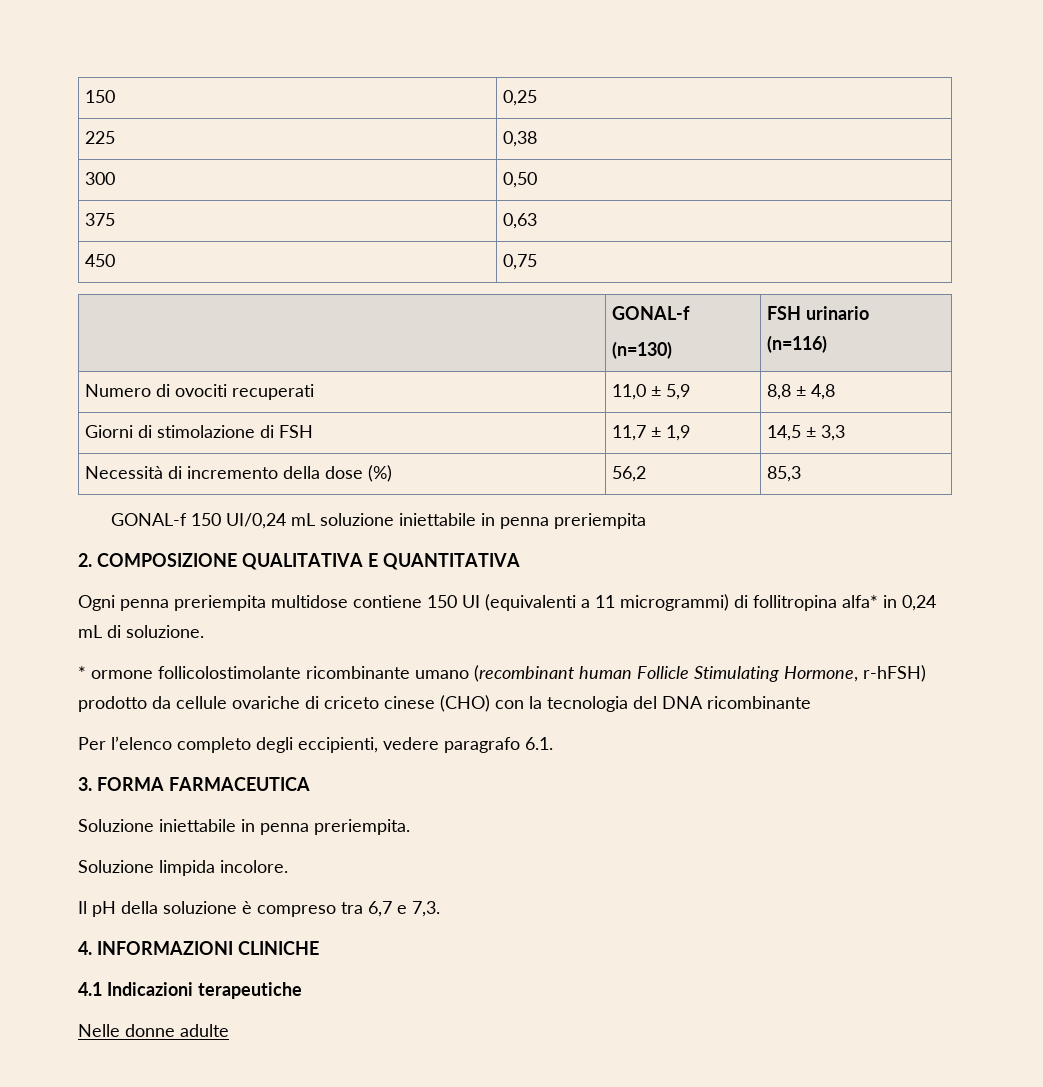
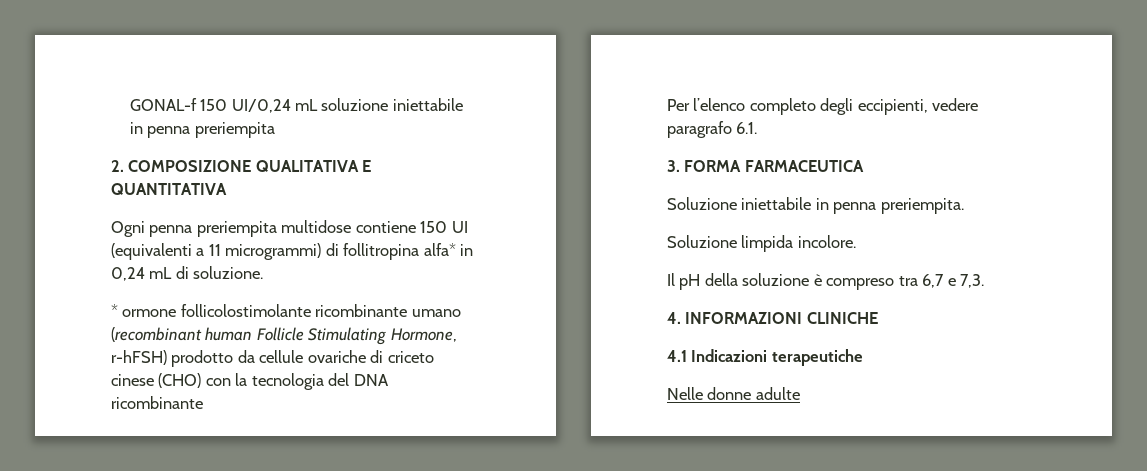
[85,90,116,103] [503,90,538,106] [85,131,116,144] [503,131,538,147] [85,172,116,185] [503,172,538,188] [85,213,116,226] [503,213,538,229] [85,254,116,267] [503,254,538,270] [612,306,691,320] [612,341,673,359] [767,306,870,320] [767,335,828,353] [85,384,315,400] [612,384,691,400] [767,384,836,400] [85,425,314,438] [612,425,691,441] [767,425,846,441] [85,465,393,482] [612,466,647,482] [767,466,802,482] 150 | 0,25 // 225 | 0,38 // 300 | 0,50 // 375 | 0,63 // 450 | 0,75 // | GONAL-f // (n=130) | FSH urinario // (n=116) // Numero di ovociti recuperati | 11,0 ± 5,9 | 8,8 ± 4,8 // Giorni di stimolazione di FSH | 11,7 ± 1,9 | 14,5 ± 3,3 // Necessità di incremento della dose (%) | 56,2 | 85,3 // -> (129, 104) none

